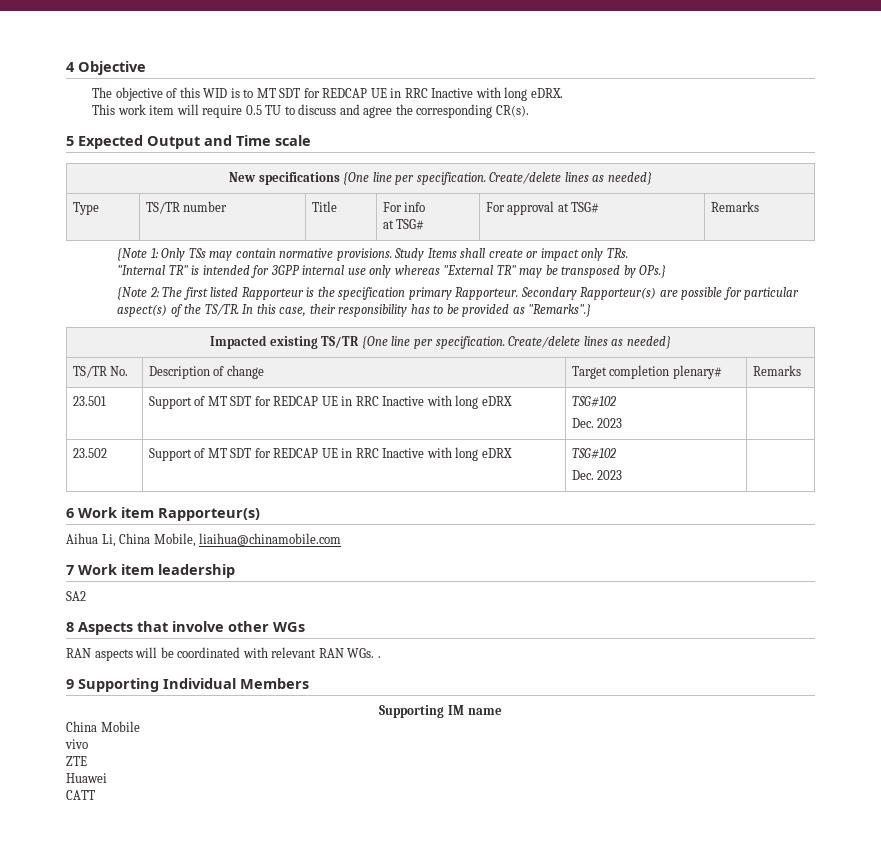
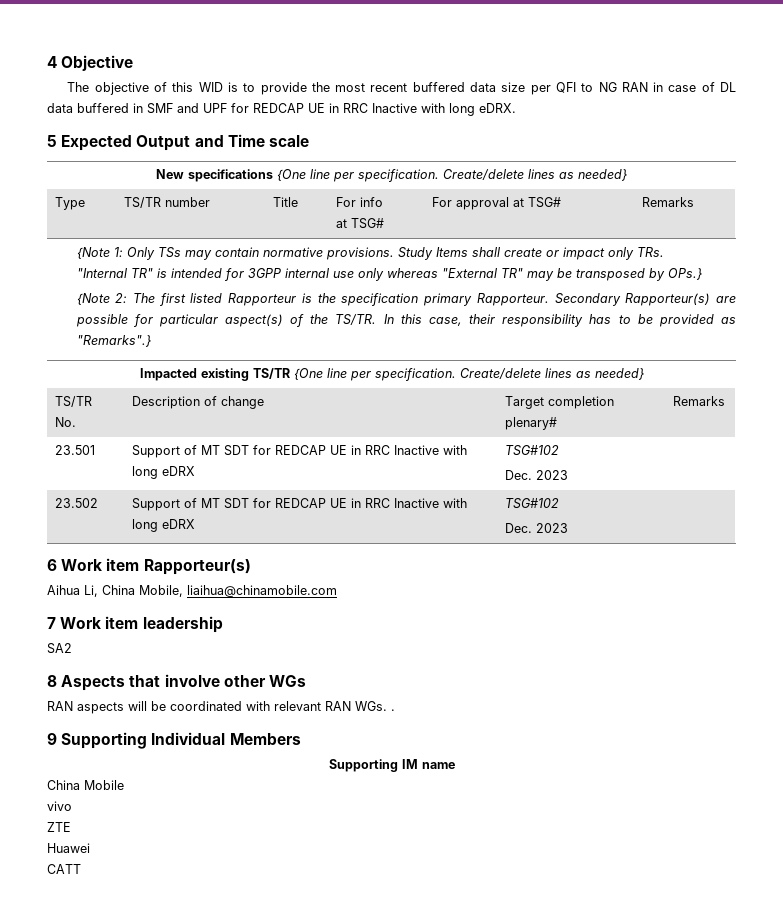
[256,88,301,98] MT SDT -> [260,82,737,95] [47,103,227,114] provide the most recent buffered data size per QFI to NG RAN in case of DL data buffered in SMF and UPF
[92,104,529,118] // This work item will require 0.5 TU to discuss and agree the corresponding CR(s). -> (516, 108) none

